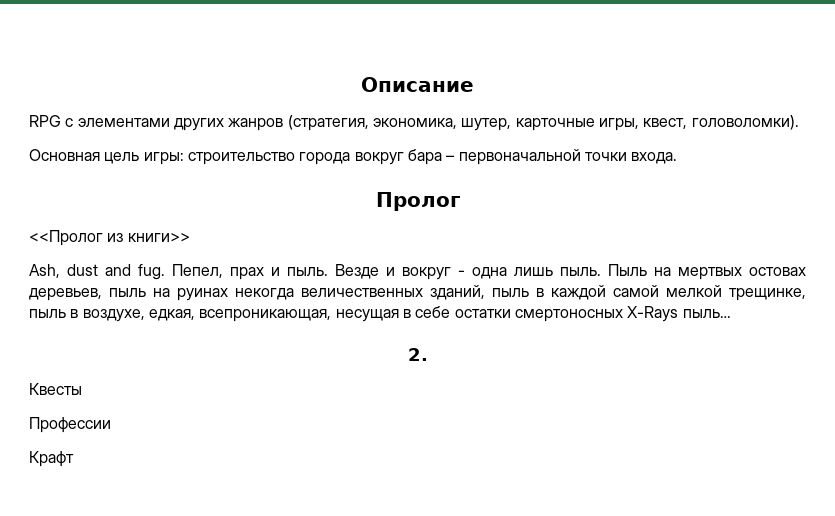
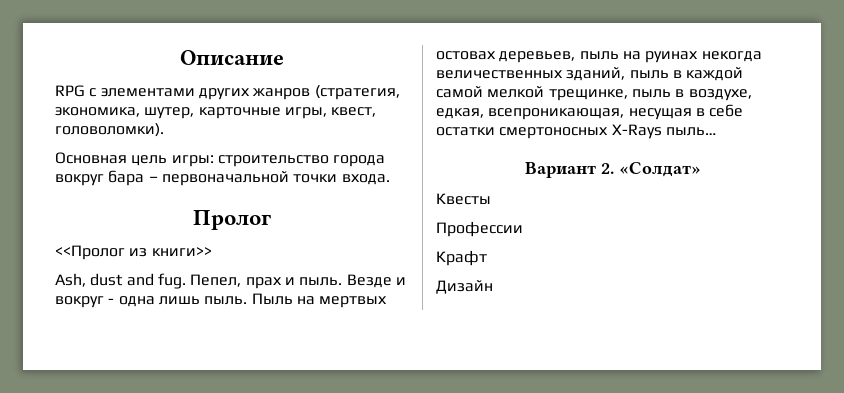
(731, 313) none -> [524,162,596,178] Вариант
(428, 354) none -> [618,162,701,177] «Солдат»
(74, 459) none -> [436,280,493,294] // Дизайн

